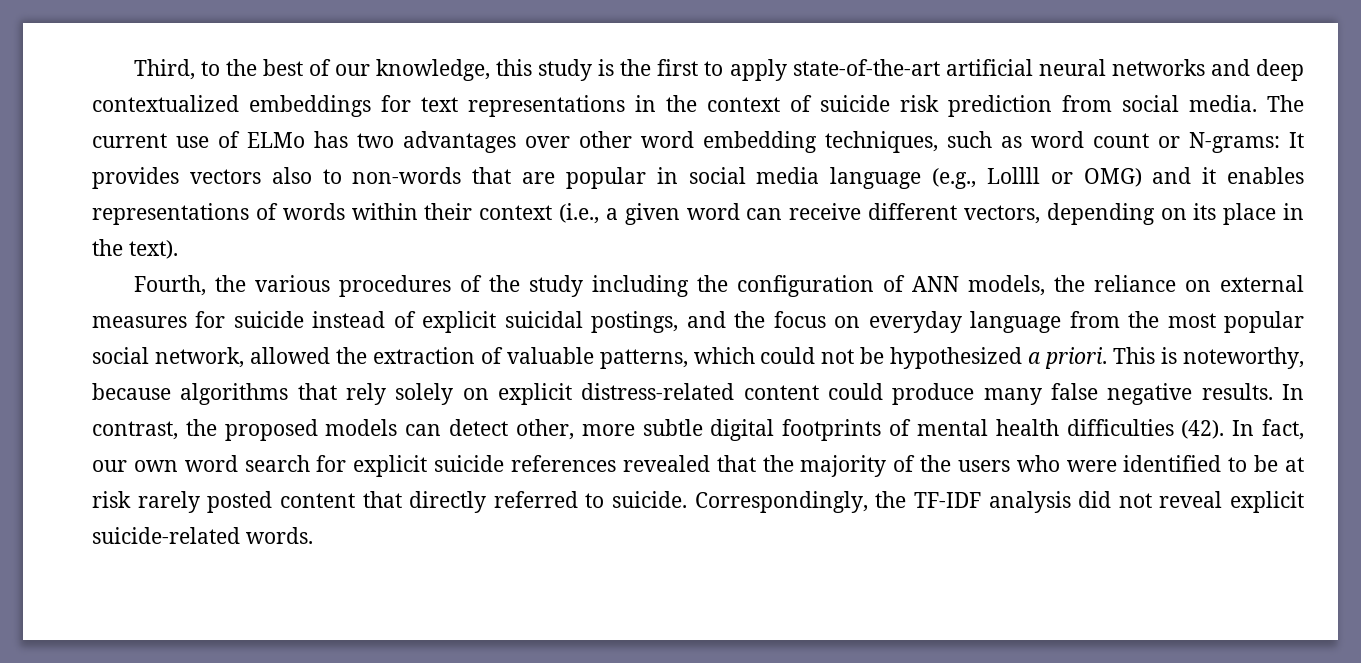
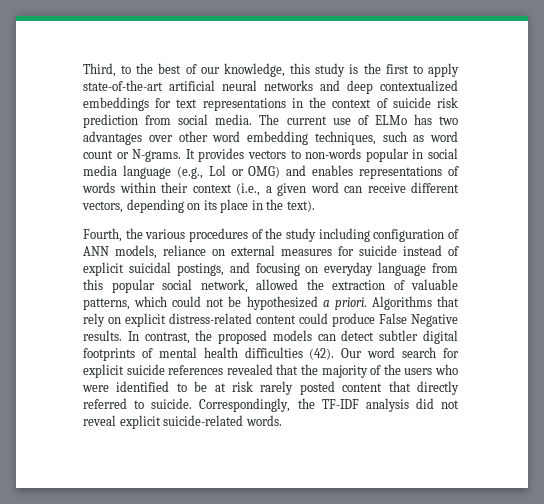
[1189,132,1280,153] N-grams: -> [132,149,182,162] N-grams.
[271,167,312,184] also -> (286, 154) none
[472,167,555,184] that are -> (362, 153) none
[986,167,1040,184] Lollll -> [208,165,226,176] Lol
[1202,167,1217,184] it -> (307, 170) none
[696,275,728,292] the -> (370, 235) none
[1053,275,1085,292] the -> (157, 252) none
[734,311,826,328] the focus -> [255,263,300,276] focusing
[1128,311,1216,328] the most -> [83,279,103,290] this
[1113,347,1304,369] [92,383,289,405] This is noteworthy, because algorithms -> [371,296,432,310] Algorithms
[395,383,454,405] solely -> (105, 320) none
[983,383,1193,405] many false negative -> [379,313,458,327] False Negative
[515,419,703,440] other, more subtle -> [379,330,419,341] subtler
[1232,419,1305,440] [92,460,178,472] In fact, our own -> [341,348,363,358] Our

